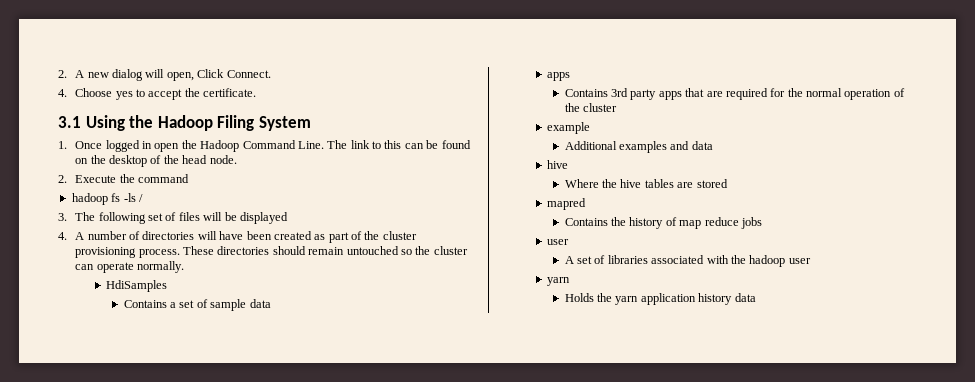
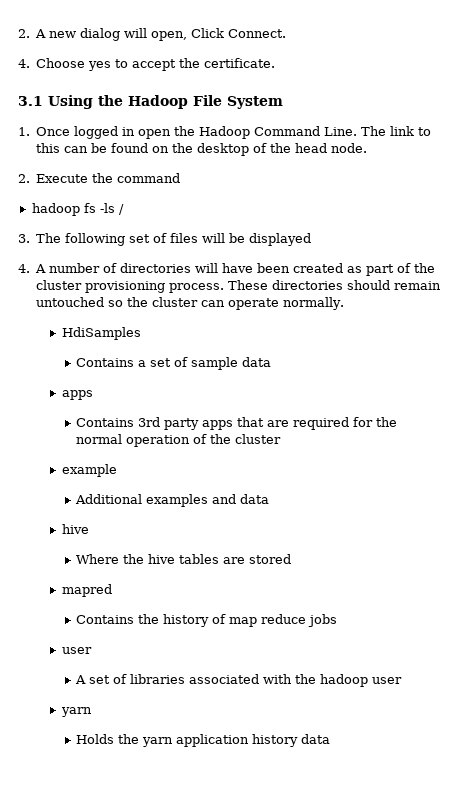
[217,115,255,131] Filing -> [193,95,222,106] File

